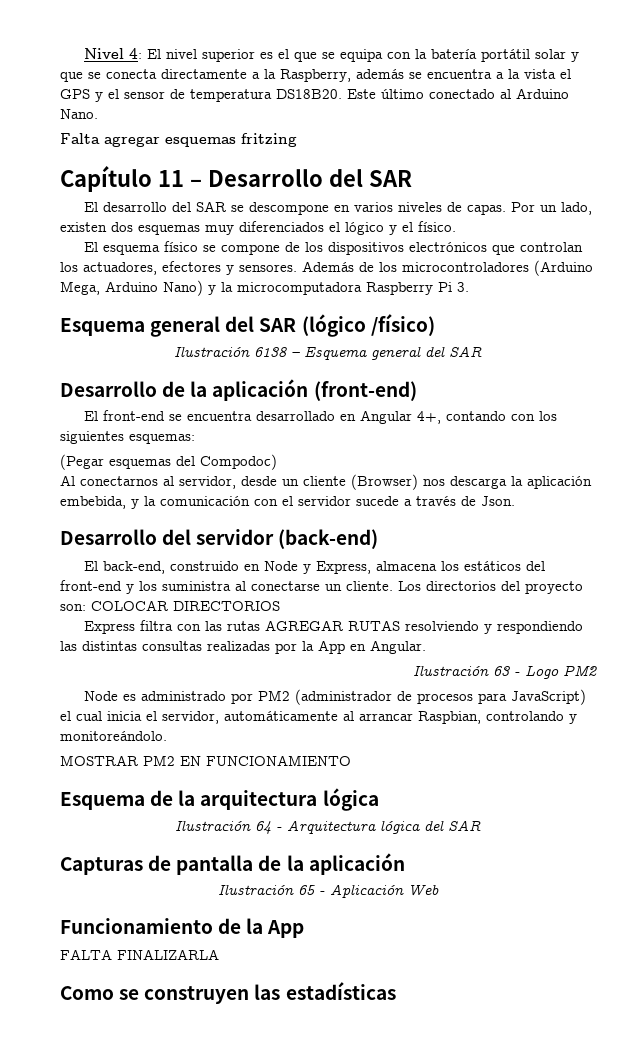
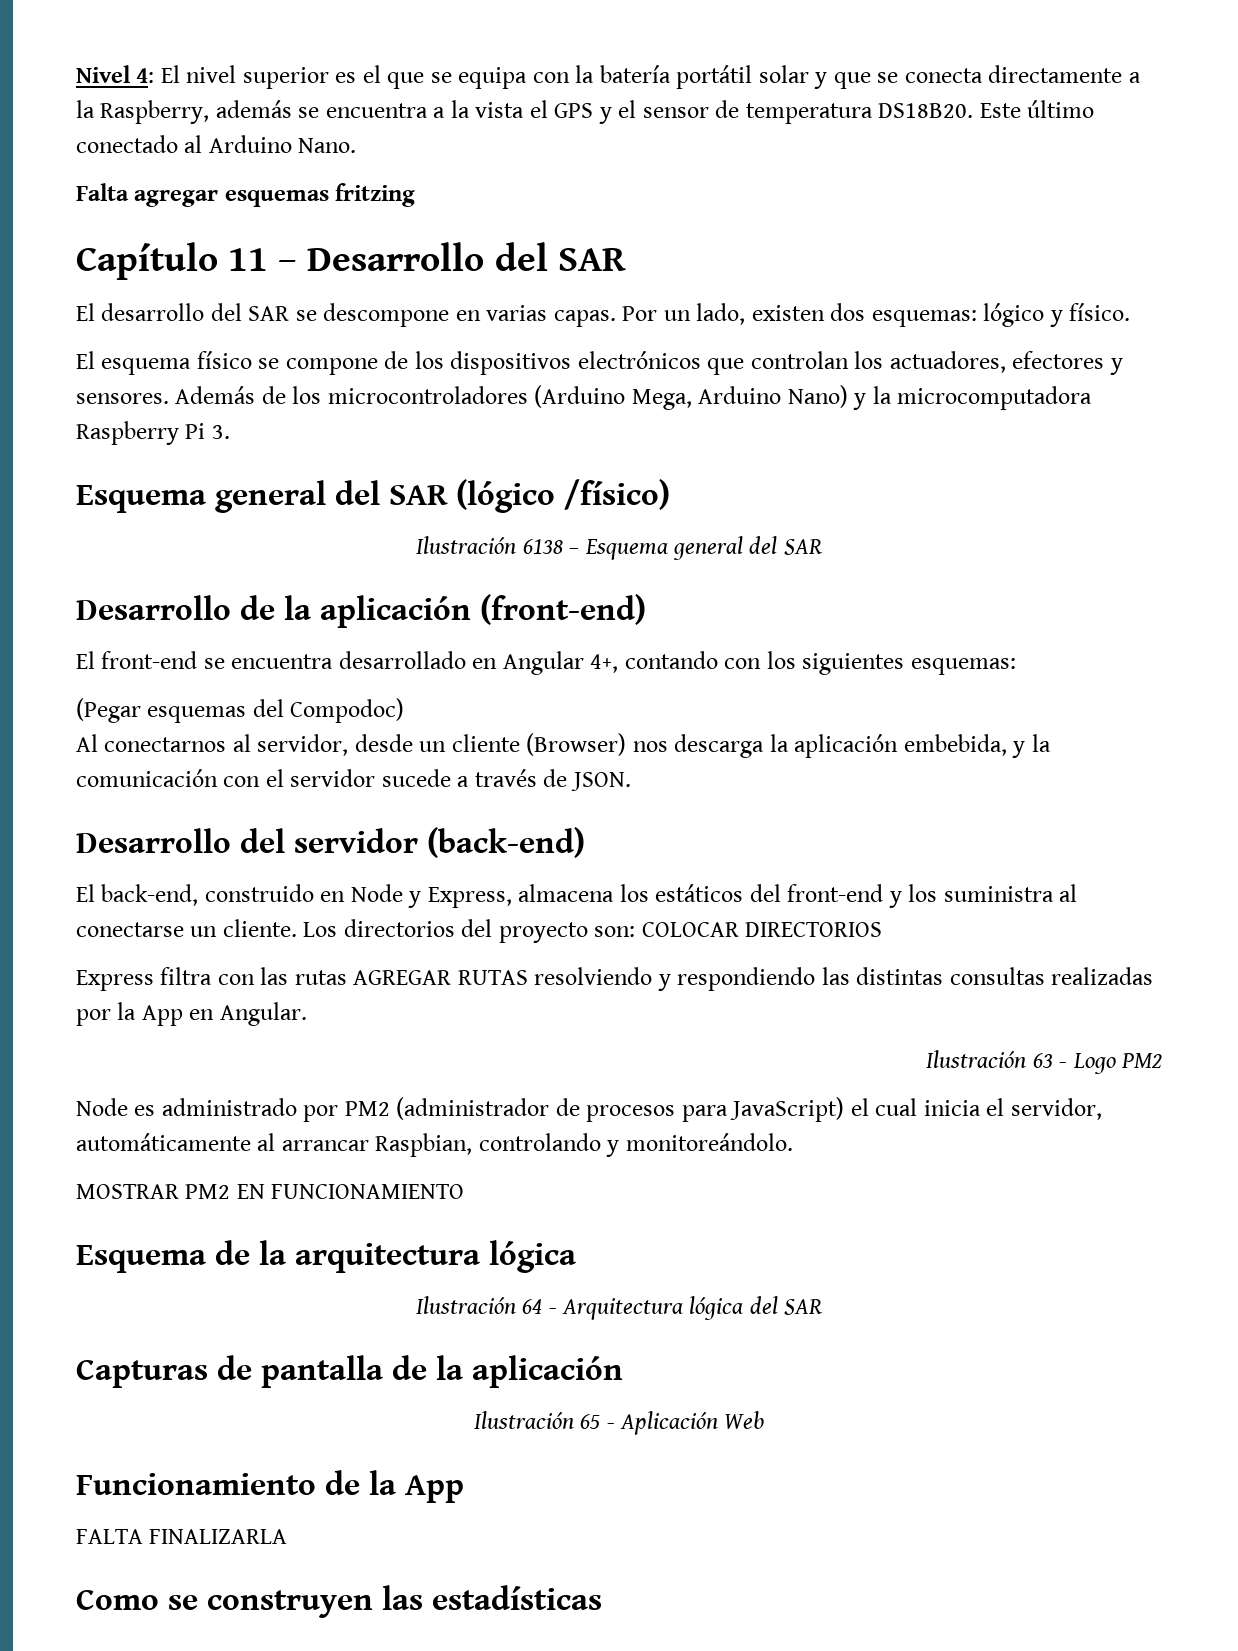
[354,202,463,212] varios niveles de -> [486,305,548,321] varias
[138,221,340,235] esquemas muy diferenciados el -> [871,310,977,327] esquemas:
[402,222,413,232] el -> (1063, 318) none
[481,496,515,506] Json. -> [570,772,631,791] JSON.

